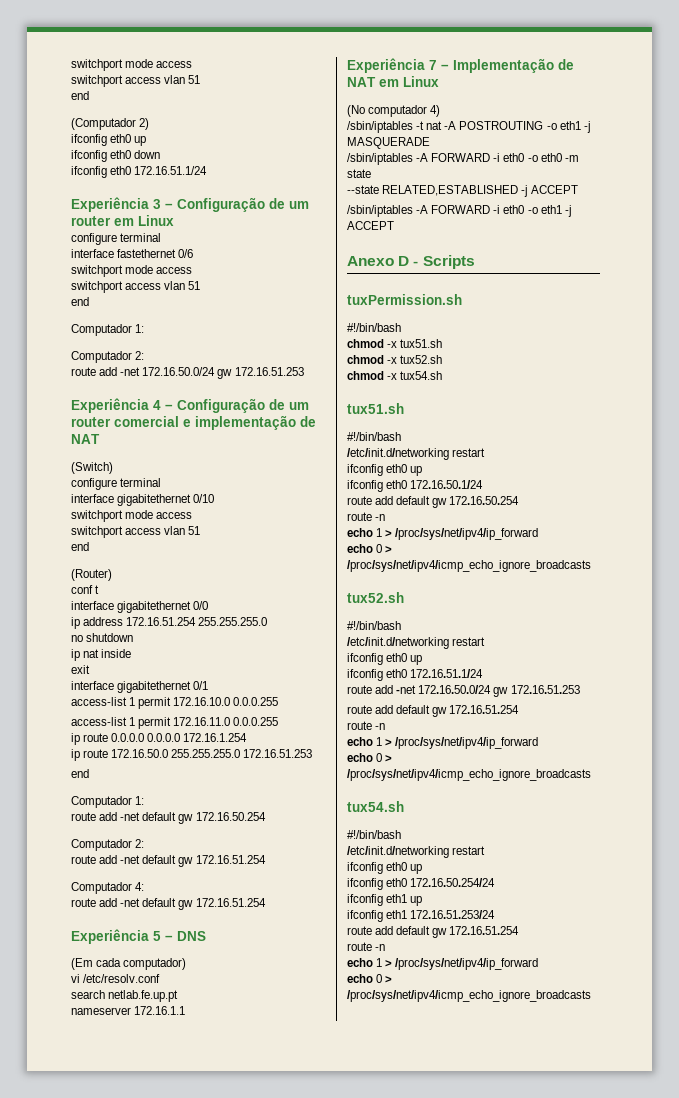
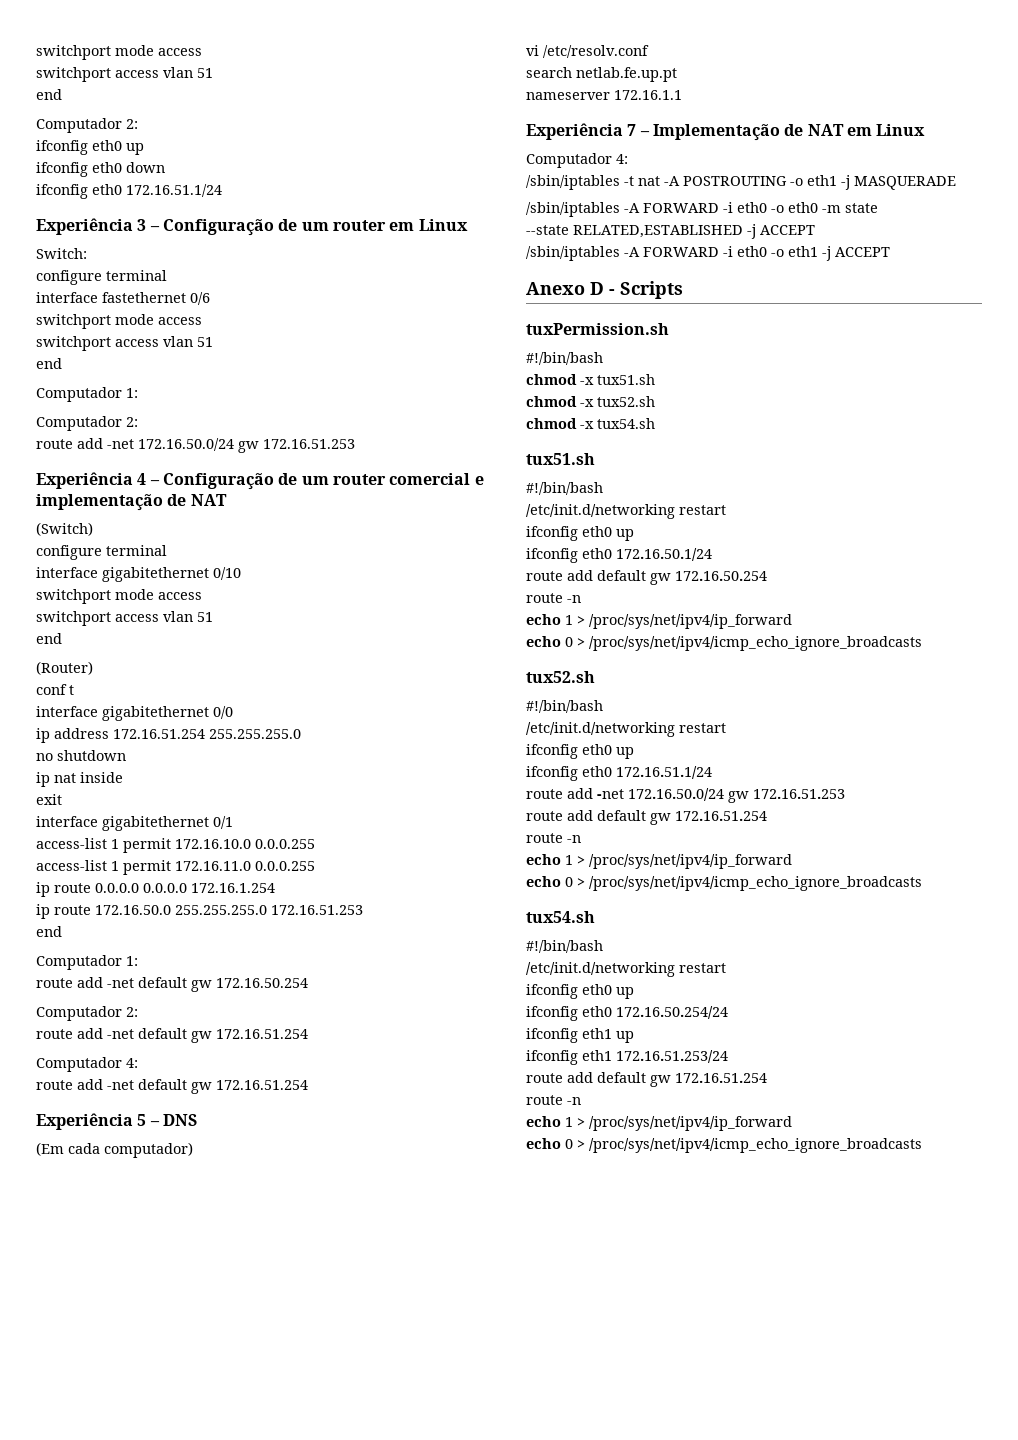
[71,59,193,71] [71,75,201,87] [71,91,89,100] [71,118,150,130] switchport mode access // switchport access vlan 51 // end // (Computador 2) -> [36,45,202,60] [36,67,213,82] [36,89,62,100] [36,118,138,133] switchport mode access // switchport access vlan 51 // end // Computador 2:
(174, 220) none -> [36,248,87,259] // Switch:
[347,105,441,117] (No computador 4) -> [526,153,628,168] Computador 4:

